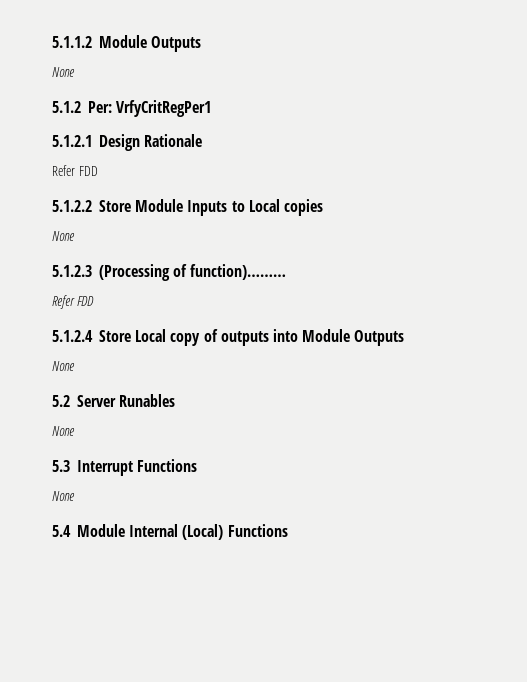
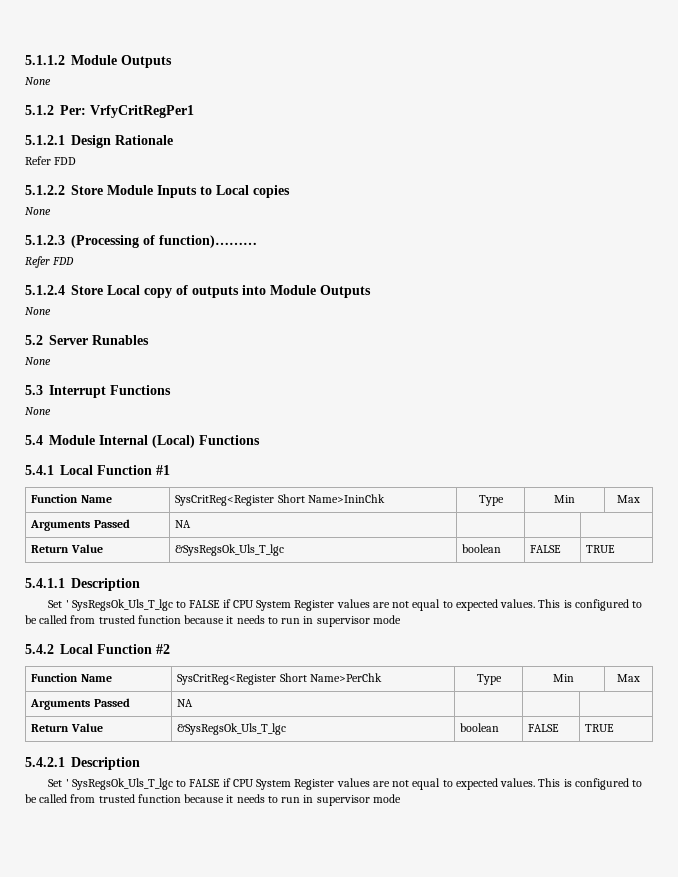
(288, 530) none -> [25,465,170,475] [31,494,112,503] [175,494,385,506] [478,495,504,506] [554,495,575,503] [617,495,640,503] [30,519,130,531] [175,520,192,528] [31,544,103,553] [175,544,285,556] [462,544,502,553] [530,545,562,553] [586,545,616,553] [25,578,140,591] [48,599,643,611] [25,615,401,627] [25,644,170,654] [31,673,112,682] [177,673,382,685] [476,674,502,685] [553,674,574,682] [617,674,640,682] [30,698,130,710] [177,699,194,707] [31,723,103,732] [177,723,287,735] [460,723,500,732] [528,724,560,732] [585,724,615,732] [25,757,140,770] [48,778,643,790] [25,794,401,806] // 5.4.1 Local Function #1 // Function Name | SysCritReg<Register Short Name>IninChk | Type | Min | Max // Arguments Passed | NA | | | // Return Value | &SysRegsOk_Uls_T_lgc | boolean | FALSE | TRUE // 5.4.1.1 Description // Set ' SysRegsOk_Uls_T_lgc to FALSE if CPU System Register values are not equal to expected values. This is configured to be called from trusted function because it needs to run in supervisor mode // 5.4.2 Local Function #2 // Function Name | SysCritReg<Register Short Name>PerChk | Type | Min | Max // Arguments Passed | NA | | | // Return Value | &SysRegsOk_Uls_T_lgc | boolean | FALSE | TRUE // 5.4.2.1 Description // Set ' SysRegsOk_Uls_T_lgc to FALSE if CPU System Register values are not equal to expected values. This is configured to be called from trusted function because it needs to run in supervisor mode

